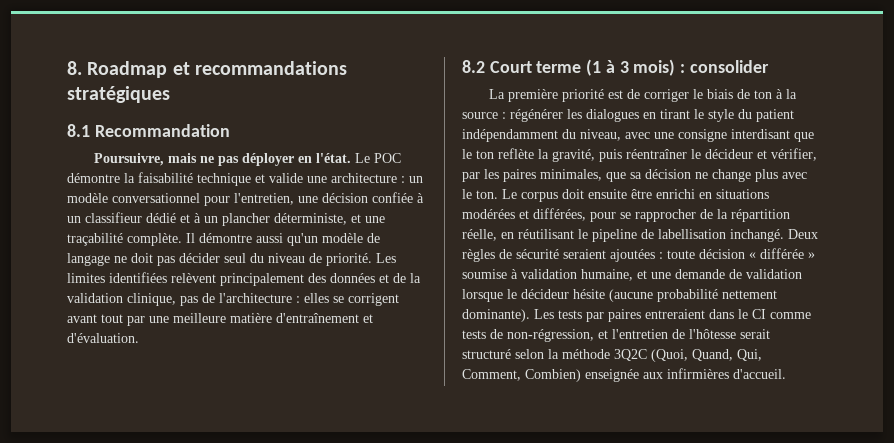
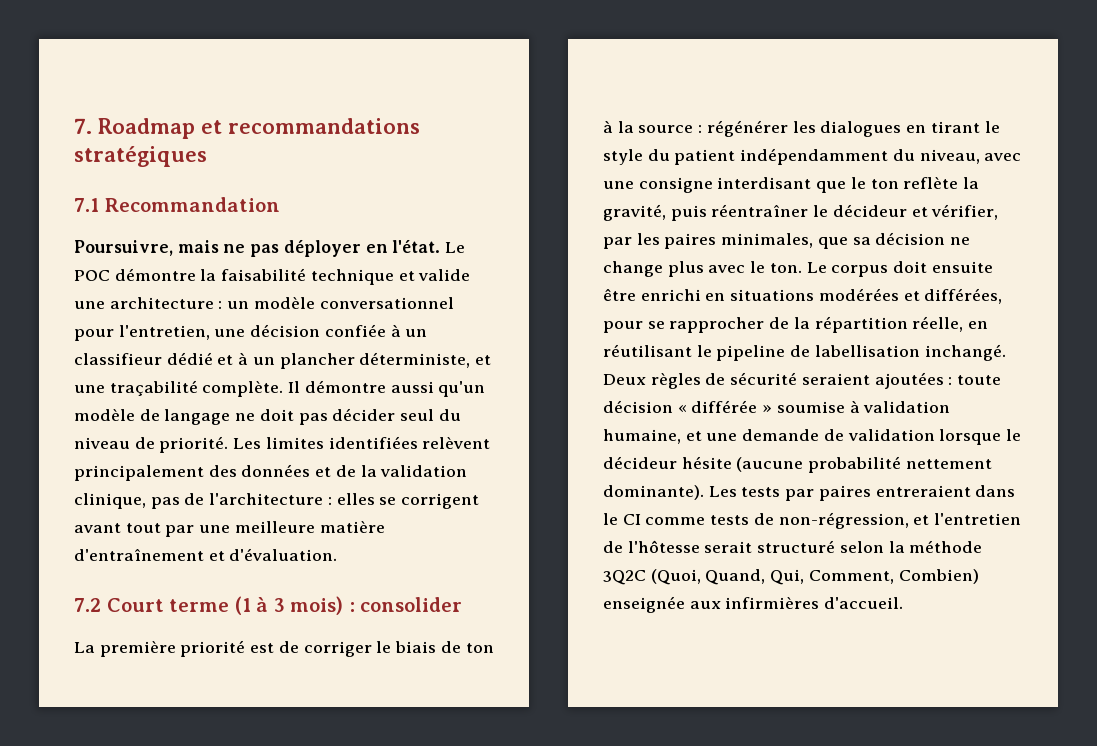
[67,61,82,75] 8. -> [74,118,92,134] 7.
[67,124,90,137] 8.1 -> [74,198,99,212] 7.1
[462,60,485,73] 8.2 -> [74,598,101,612] 7.2

